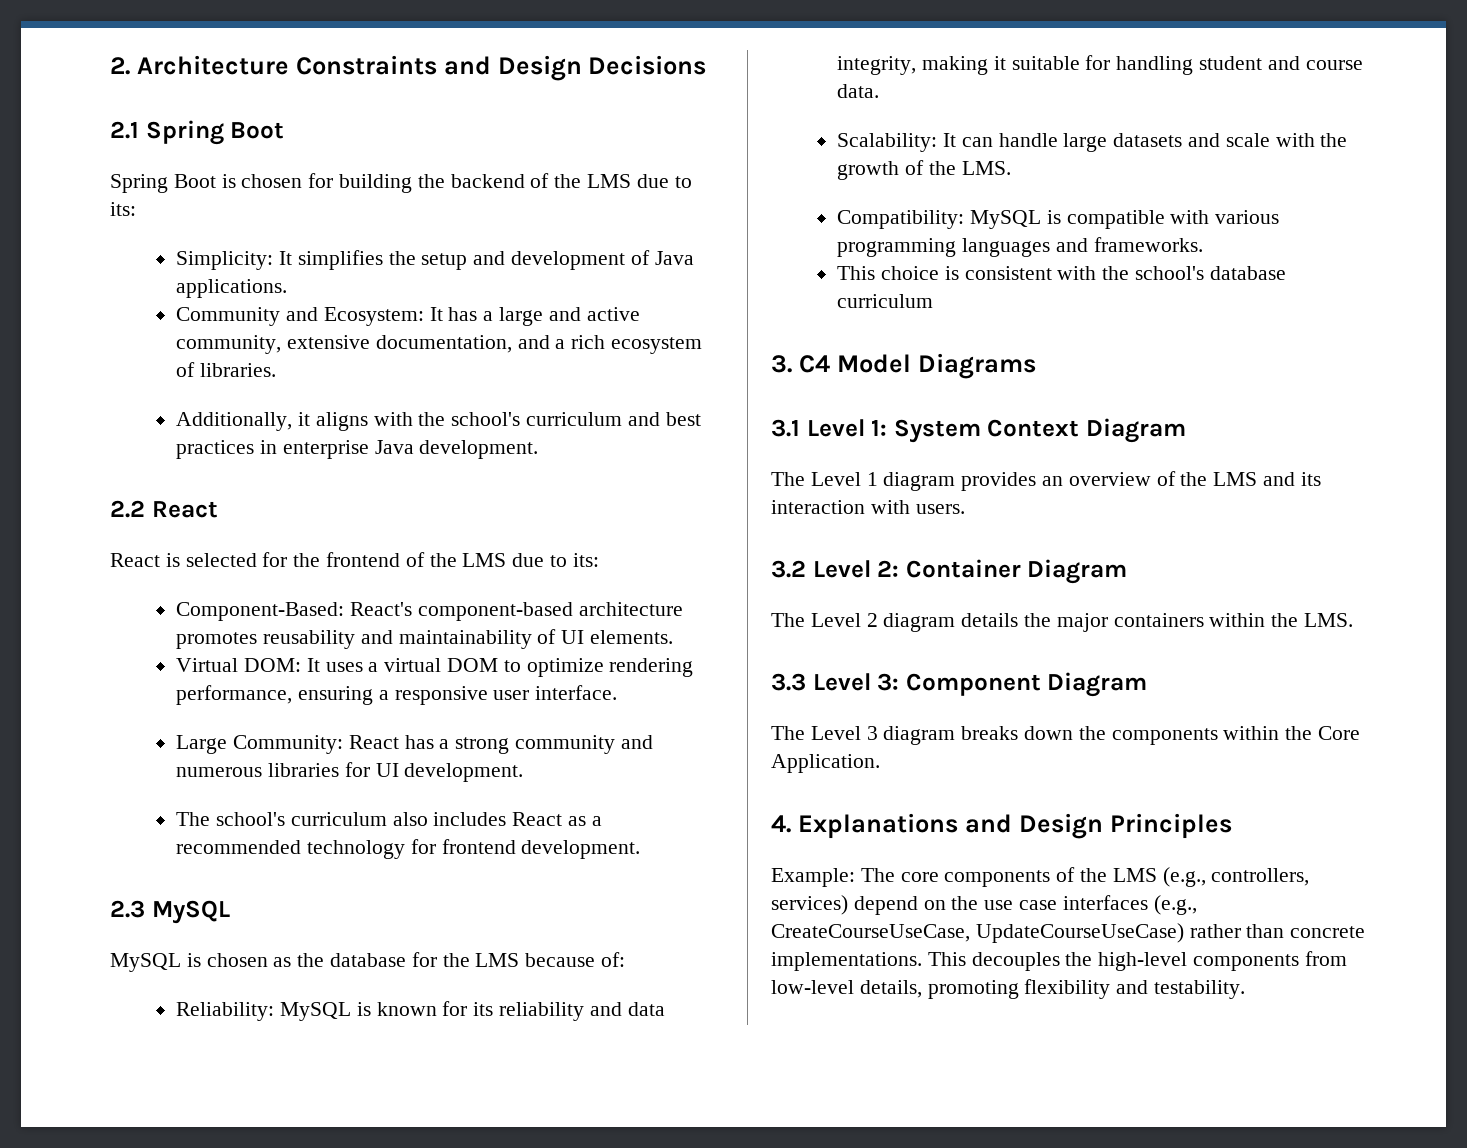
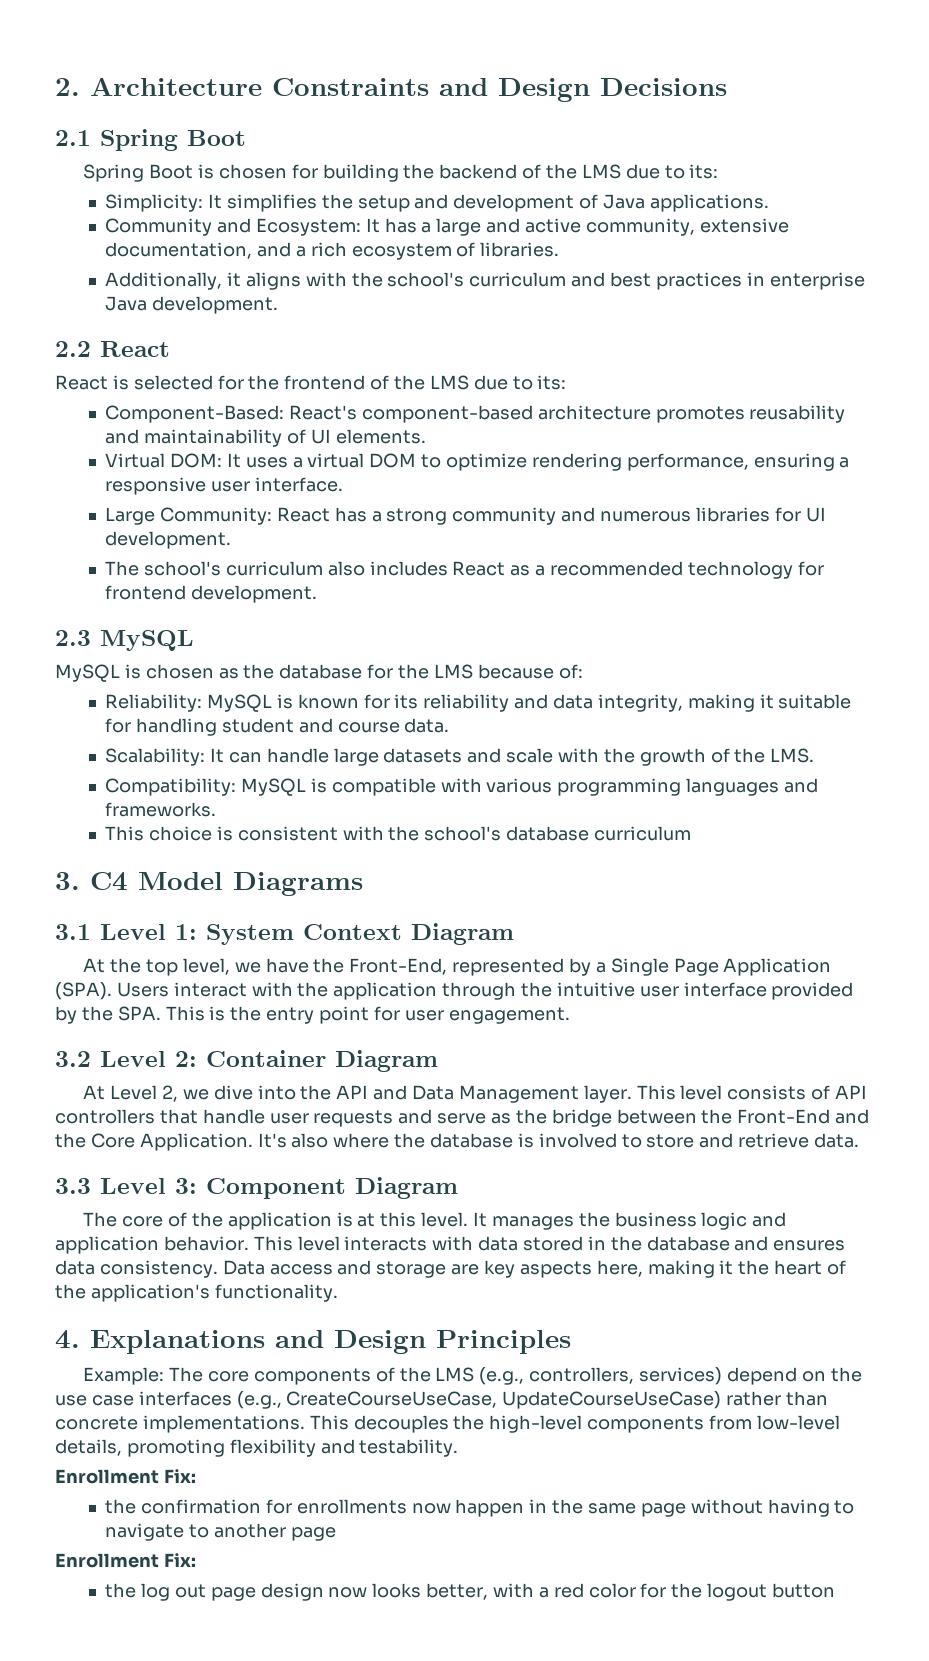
[771,471,1321,491] [771,500,965,514] The Level 1 diagram provides an overview of the LMS and its interaction with users. -> [83,958,832,976] [55,982,854,1000] [55,1006,570,1024] At the top level, we have the Front-End, represented by a Single Page Application (SPA). Users interact with the application through the intuitive user interface provided by the SPA. This is the entry point for user engagement.
[771,613,1354,632] The Level 2 diagram details the major containers within the LMS. -> [83,1085,868,1103] [55,1109,870,1127] [55,1133,860,1151] At Level 2, we dive into the API and Data Management layer. This level consists of API controllers that handle user requests and serve as the bridge between the Front-End and the Core Application. It's also where the database is involved to store and retrieve data.
[810,726,1361,745] [771,754,880,773] Level 3 diagram breaks down the components within the Core Application. -> [122,1212,787,1230] [55,1236,846,1254] [55,1260,847,1278] [55,1284,338,1302] core of the application is at this level. It manages the business logic and application behavior. This level interacts with data stored in the database and ensures data consistency. Data access and storage are key aspects here, making it the heart of the application's functionality.
(1246, 989) none -> [55,1469,196,1484] [105,1499,855,1517] [105,1523,336,1541] [55,1553,196,1568] [105,1583,835,1601] // Enrollment Fix: // the confirmation for enrollments now happen in the same page without having to navigate to another page // Enrollment Fix: // the log out page design now looks better, with a red color for the logout button

